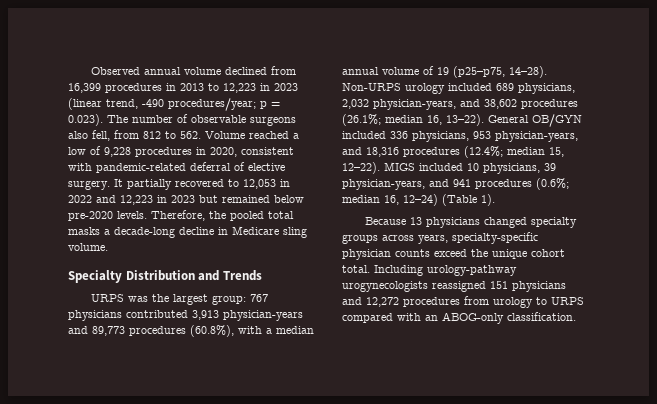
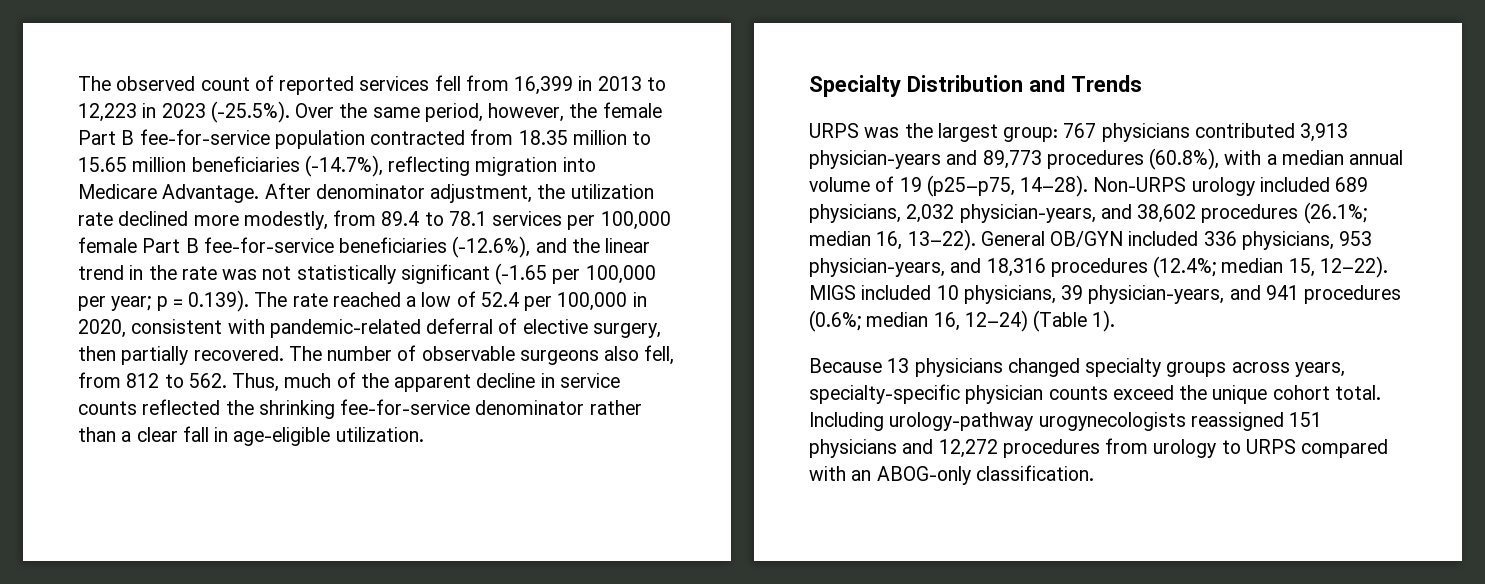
[91,67,268,75] Observed annual volume declined -> [78,75,461,95] The observed count of reported services fell
[105,83,162,93] procedures -> (574, 85) none
[68,98,280,111] [68,114,103,126] (linear trend, -490 procedures/year; p = 0.023). -> [210,101,662,123] [78,129,652,149] [78,155,596,177] [78,183,654,203] [78,210,671,230] [78,236,651,258] [78,263,656,285] [78,290,647,312] [78,318,661,338] [78,346,284,365] (-25.5%). Over the same period, however, the female Part B fee-for-service population contracted from 18.35 million to 15.65 million beneficiaries (-14.7%), reflecting migration into Medicare Advantage. After denominator adjustment, the utilization rate declined more modestly, from 89.4 to 78.1 services per 100,000 female Part B fee-for-service beneficiaries (-12.6%), and the linear trend in the rate was not statistically significant (-1.65 per 100,000 per year; p = 0.139). The rate reached a low of 52.4 per 100,000 in 2020, consistent with pandemic-related deferral of elective surgery, then partially recovered.
[205,131,299,139] [68,146,294,157] [68,162,285,173] [68,179,290,190] [68,195,304,205] [68,210,294,221] [68,226,307,238] [68,243,108,251] Volume reached a low of 9,228 procedures in 2020, consistent with pandemic-related deferral of elective surgery. It partially recovered to 12,053 in 2022 and 12,223 in 2023 but remained below pre-2020 levels. Therefore, the pooled total masks a decade-long decline in Medicare sling volume. -> [232,372,620,392] [78,399,642,419] [78,426,424,446] Thus, much of the apparent decline in service counts reflected the shrinking fee-for-service denominator rather than a clear fall in age-eligible utilization.

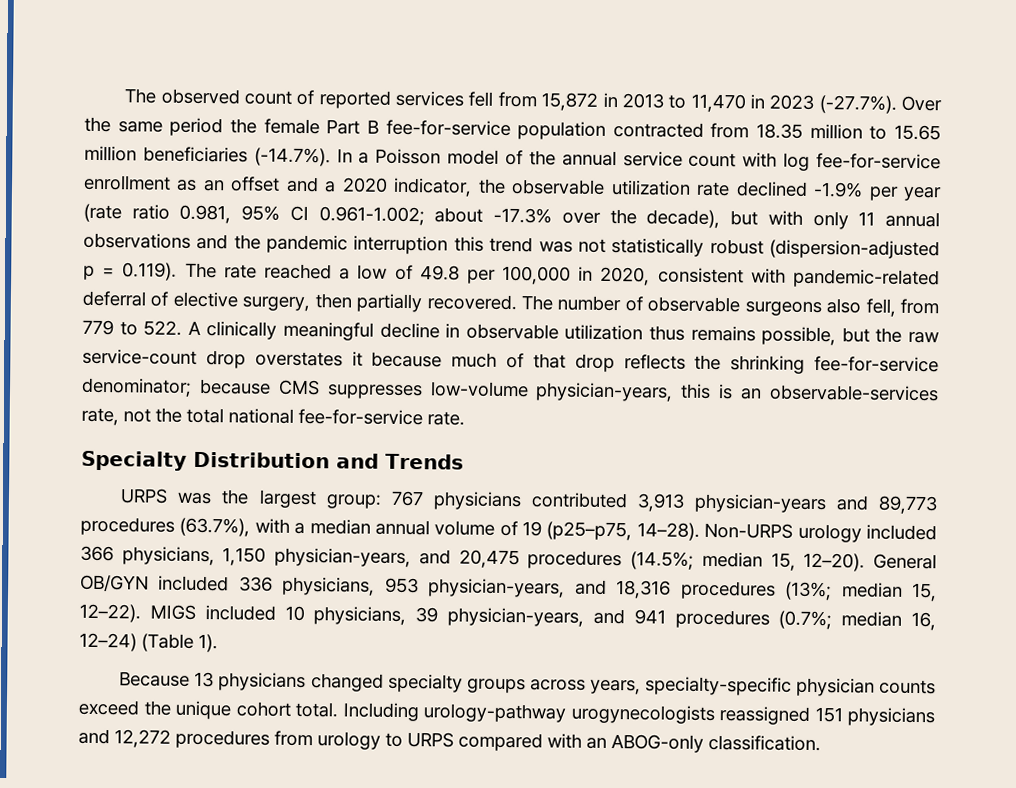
[514,76,574,95] 16,399 -> [541,92,599,111] 15,872
[78,103,137,122] 12,223 -> [690,93,746,113] 11,470
[210,101,290,123] (-25.5%). -> [818,95,897,114] (-27.7%).
[424,103,565,122] period, however, -> [169,117,224,137] period
[304,155,596,177] [78,183,654,203] [78,210,671,230] [78,236,651,258] [78,263,656,285] [78,296,152,311] (-14.7%), reflecting migration into Medicare Advantage. After denominator adjustment, the utilization rate declined more modestly, from 89.4 to 78.1 services per 100,000 female Part B fee-for-service beneficiaries (-12.6%), and the linear trend in the rate was not statistically significant (-1.65 per 100,000 per year; -> [253,147,941,171] [83,174,943,202] [83,203,941,230] [83,232,941,260] (-14.7%). In a Poisson model of the annual service count with log fee-for-service enrollment as an offset and a 2020 indicator, the observable utilization rate declined -1.9% per year (rate ratio 0.981, 95% CI 0.961-1.002; about -17.3% over the decade), but with only 11 annual observations and the pandemic interruption this trend was not statistically robust (dispersion-adjusted
[188,290,250,312] 0.139). -> [122,262,178,281] 0.119).
[480,292,519,307] 52.4 -> [419,265,460,281] 49.8
[126,372,620,392] [78,399,642,419] [78,426,424,446] 812 to 562. Thus, much of the apparent decline in service counts reflected the shrinking fee-for-service denominator rather than a clear fall in age-eligible utilization. -> [82,319,940,346] [82,348,939,374] [81,377,940,402] [81,407,465,426] 779 to 522. A clinically meaningful decline in observable utilization thus remains possible, but the raw service-count drop overstates it because much of that drop reflects the shrinking fee-for-service denominator; because CMS suppresses low-volume physician-years, this is an observable-services rate, not the total national fee-for-service rate.
[1149,148,1220,170] (60.8%), -> [179,517,251,537] (63.7%),
[1335,177,1369,192] [809,202,1367,224] [809,229,976,251] 689 physicians, 2,032 physician-years, and 38,602 procedures (26.1%; median 16, 13–22). -> [80,545,866,572] 366 physicians, 1,150 physician-years, and 20,475 procedures (14.5%; median 15, 12–20).
[1153,256,1217,278] (12.4%; -> [785,581,833,601] (13%;
[809,310,861,332] (0.6%; -> [778,610,833,630] (0.7%;

